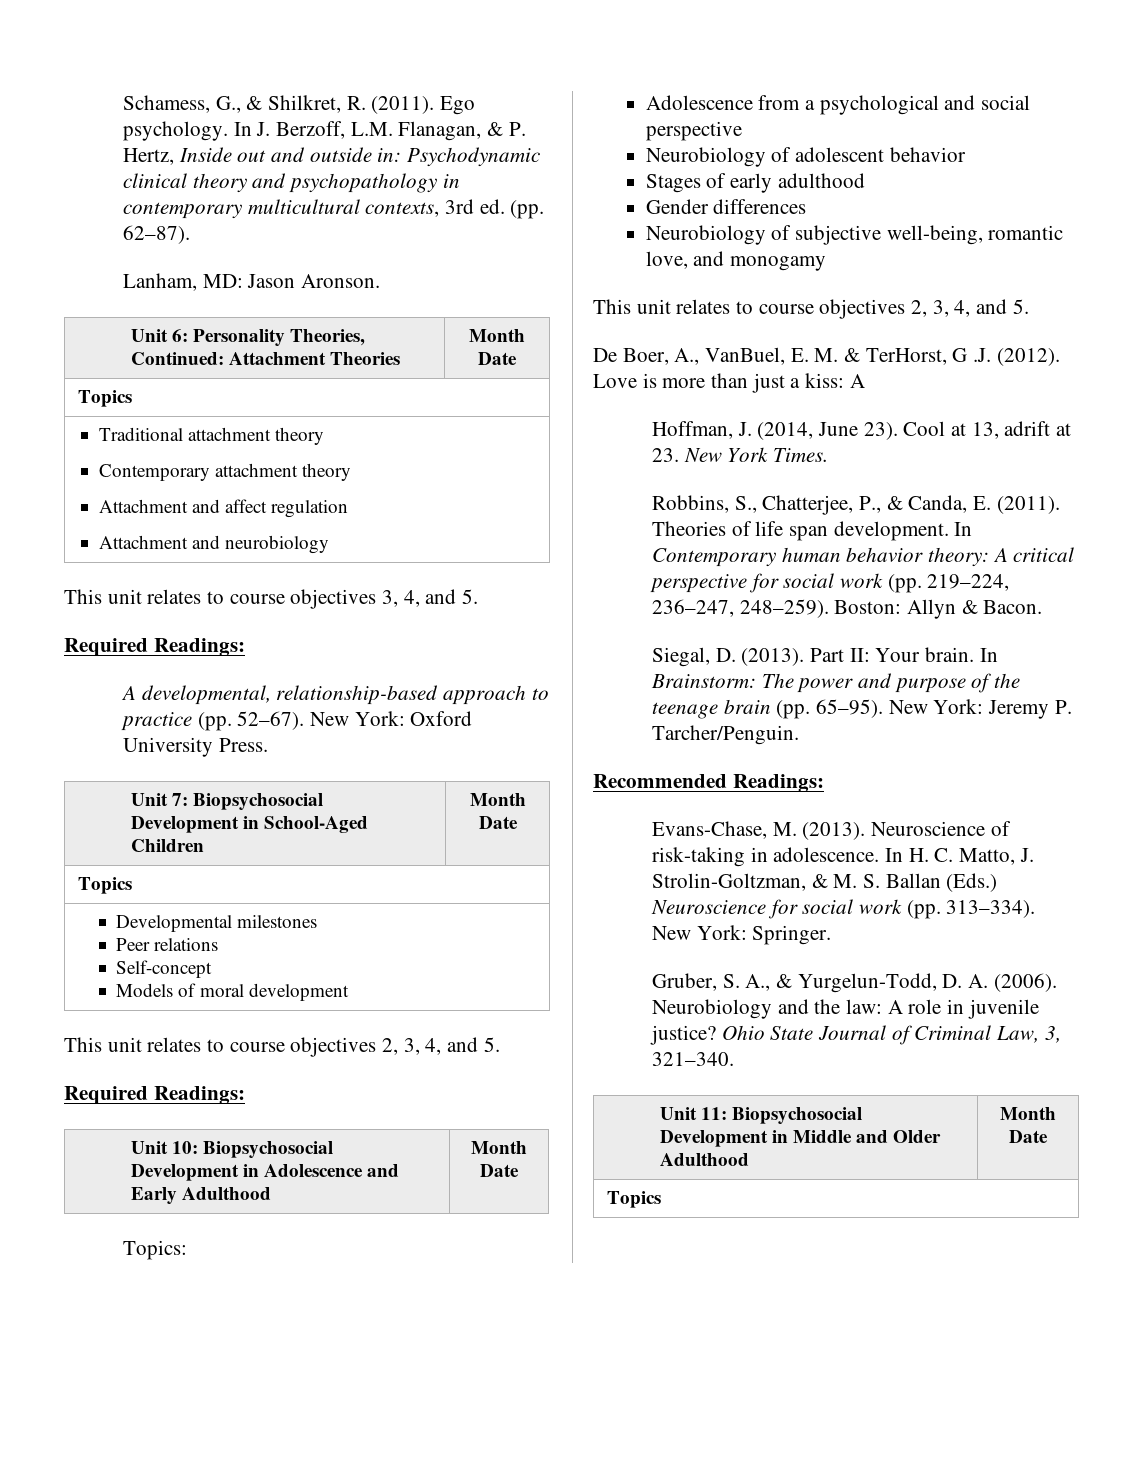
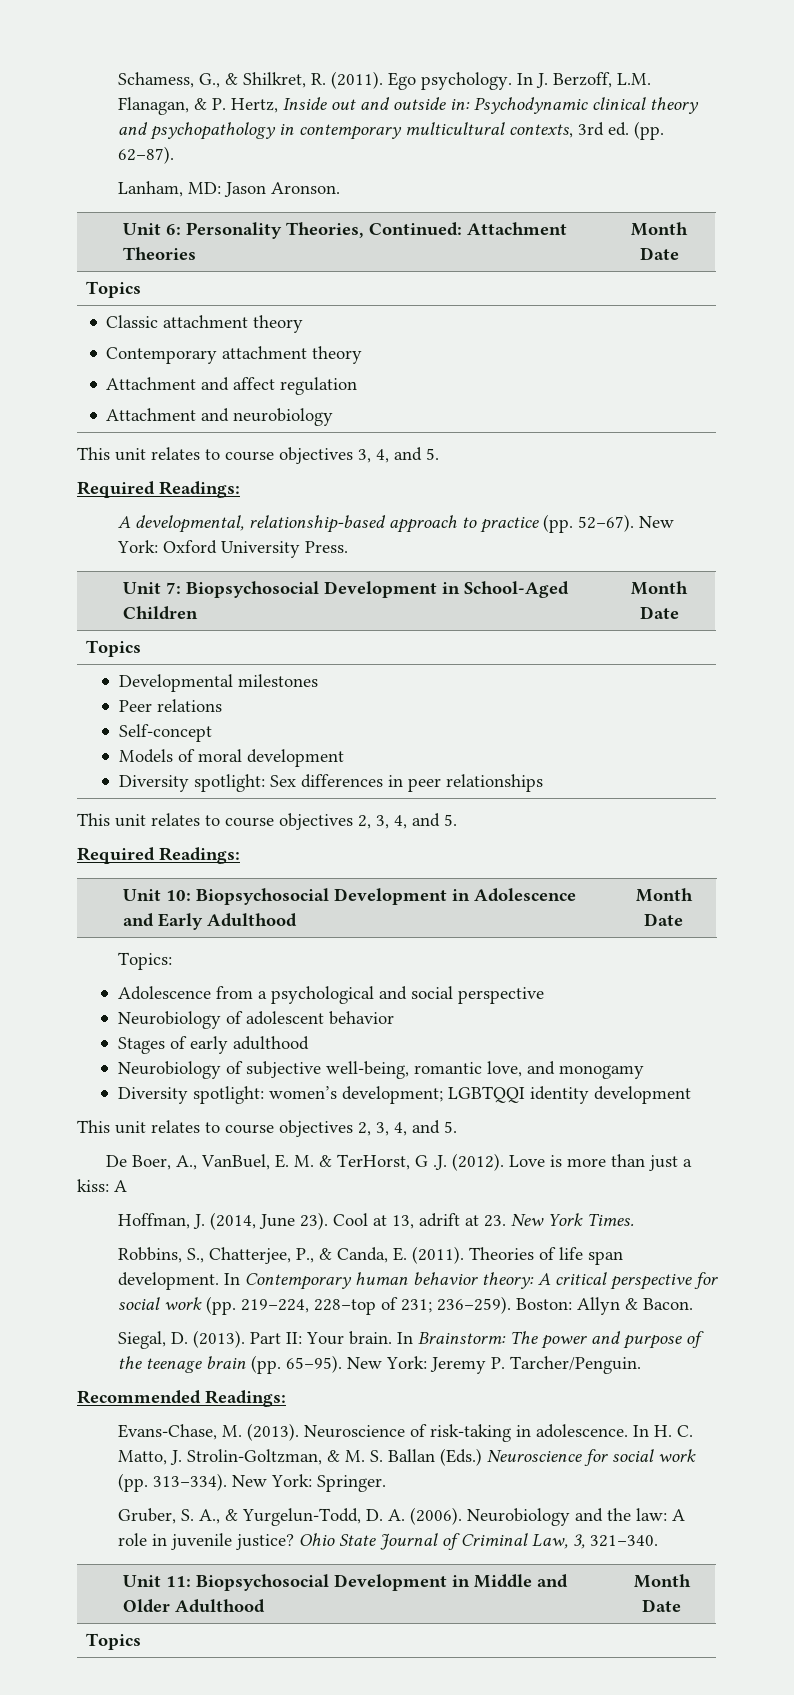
[98,427,183,441] Traditional -> [106,315,159,328] Classic
(349, 992) none -> [118,774,543,792] // Diversity spotlight: Sex differences in peer relationships
[645,199,807,214] // Gender differences -> (309, 1043) none
(826, 263) none -> [117,1086,691,1104] // Diversity spotlight: women’s development; LGBTQQI identity development
[652,599,829,618] 236–247, 248–259). -> [313,1296,511,1315] 228–top of 231; 236–259).

